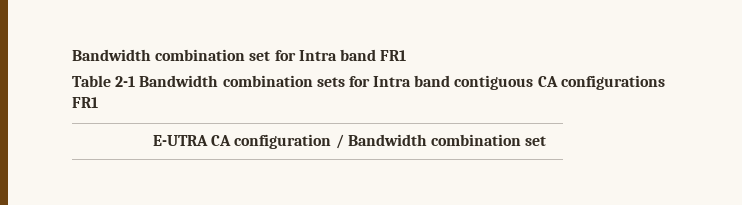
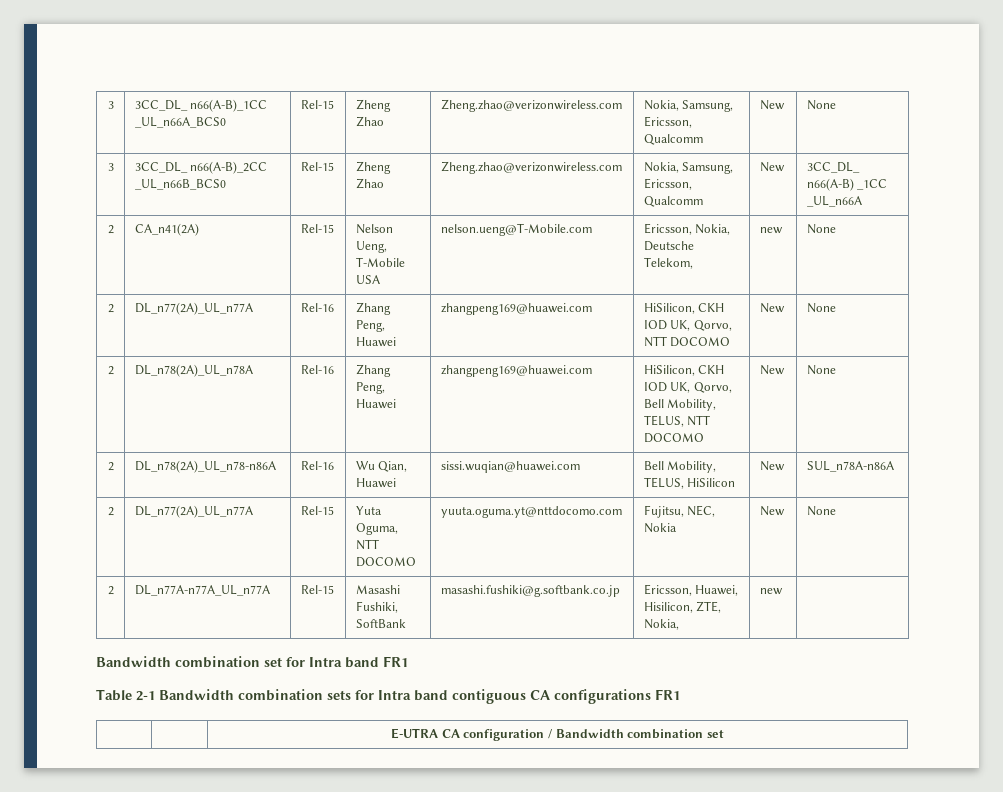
(72, 55) none -> [107,101,114,109] [134,99,268,112] [134,117,226,128] [300,100,334,109] [355,99,391,112] [355,116,384,127] [440,99,622,112] [643,100,734,112] [643,116,692,128] [643,134,703,145] [759,100,785,110] [806,100,836,110] [107,163,114,171] [134,161,268,174] [134,179,226,190] [300,162,334,171] [355,161,391,174] [355,178,384,189] [440,161,622,174] [643,162,734,174] [643,178,692,190] [643,196,703,207] [759,162,785,172] [806,162,860,173] [806,178,888,191] [806,196,862,207] [107,225,114,234] [134,223,199,236] [300,224,334,233] [355,224,393,234] [355,241,387,253] [355,257,405,267] [355,275,380,284] [440,223,592,236] [643,223,731,235] [643,241,694,251] [643,257,693,269] [759,227,783,234] [806,224,836,234] [107,304,114,313] [134,302,253,315] [300,303,334,312] [355,302,391,315] [355,320,385,332] [355,337,396,347] [440,303,592,315] [643,303,725,314] [643,320,732,331] [643,336,731,347] [759,303,785,313] [806,303,836,313] [107,366,114,375] [134,364,253,377] [300,365,334,374] [355,364,391,377] [355,382,385,394] [355,399,396,409] [440,365,592,377] [643,365,725,376] [643,382,732,393] [643,399,717,411] [643,415,711,427] [643,433,704,443] [759,365,785,375] [806,365,836,375] [107,462,114,471] [134,460,276,473] [300,461,334,470] [355,461,408,472] [355,478,396,488] [440,461,580,473] [643,461,717,473] [643,477,736,489] [759,461,785,471] [806,461,894,472] [107,507,114,516] [134,505,253,518] [300,506,334,515] [355,506,382,515] [355,523,398,535] [355,539,379,550] [355,557,416,567] [440,506,622,518] [643,505,716,518] [643,523,677,533] [759,506,785,516] [806,506,836,516] [107,586,114,595] [134,585,270,596] [300,585,334,594] [355,585,400,594] [355,601,398,613] [355,619,406,628] [440,585,620,597] [643,584,739,596] [643,601,722,613] [643,619,679,630] [759,588,783,595] 3 | 3CC_DL_ n66(A-B)_1CC _UL_n66A_BCS0 | Rel-15 | Zheng Zhao | Zheng.zhao@verizonwireless.com | Nokia, Samsung, Ericsson, Qualcomm | New | None // 3 | 3CC_DL_ n66(A-B)_2CC _UL_n66B_BCS0 | Rel-15 | Zheng Zhao | Zheng.zhao@verizonwireless.com | Nokia, Samsung, Ericsson, Qualcomm | New | 3CC_DL_ n66(A-B) _1CC _UL_n66A // 2 | CA_n41(2A) | Rel-15 | Nelson Ueng, T-Mobile USA | nelson.ueng@T-Mobile.com | Ericsson, Nokia, Deutsche Telekom, | new | None // 2 | DL_n77(2A)_UL_n77A | Rel-16 | Zhang Peng, Huawei | zhangpeng169@huawei.com | HiSilicon, CKH IOD UK, Qorvo, NTT DOCOMO | New | None // 2 | DL_n78(2A)_UL_n78A | Rel-16 | Zhang Peng, Huawei | zhangpeng169@huawei.com | HiSilicon, CKH IOD UK, Qorvo, Bell Mobility, TELUS, NTT DOCOMO | New | None // 2 | DL_n78(2A)_UL_n78-n86A | Rel-16 | Wu Qian, Huawei | sissi.wuqian@huawei.com | Bell Mobility, TELUS, HiSilicon | New | SUL_n78A-n86A // 2 | DL_n77(2A)_UL_n77A | Rel-15 | Yuta Oguma, NTT DOCOMO | yuuta.oguma.yt@nttdocomo.com | Fujitsu, NEC, Nokia | New | None // 2 | DL_n77A-n77A_UL_n77A | Rel-15 | Masashi Fushiki, SoftBank | masashi.fushiki@g.softbank.co.jp | Ericsson, Huawei, Hisilicon, ZTE, Nokia, | new | //

